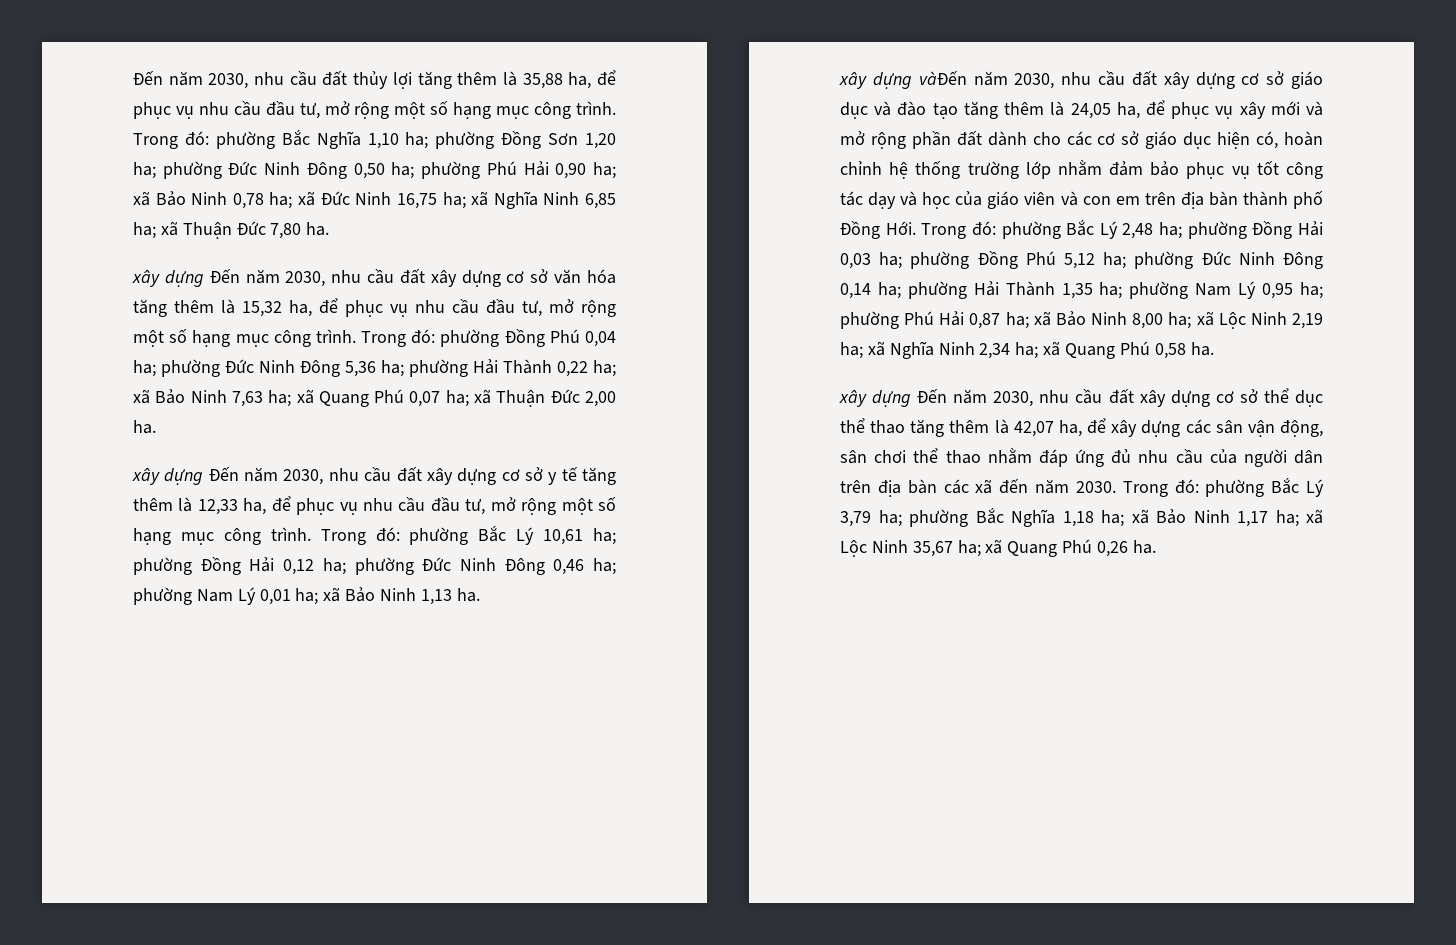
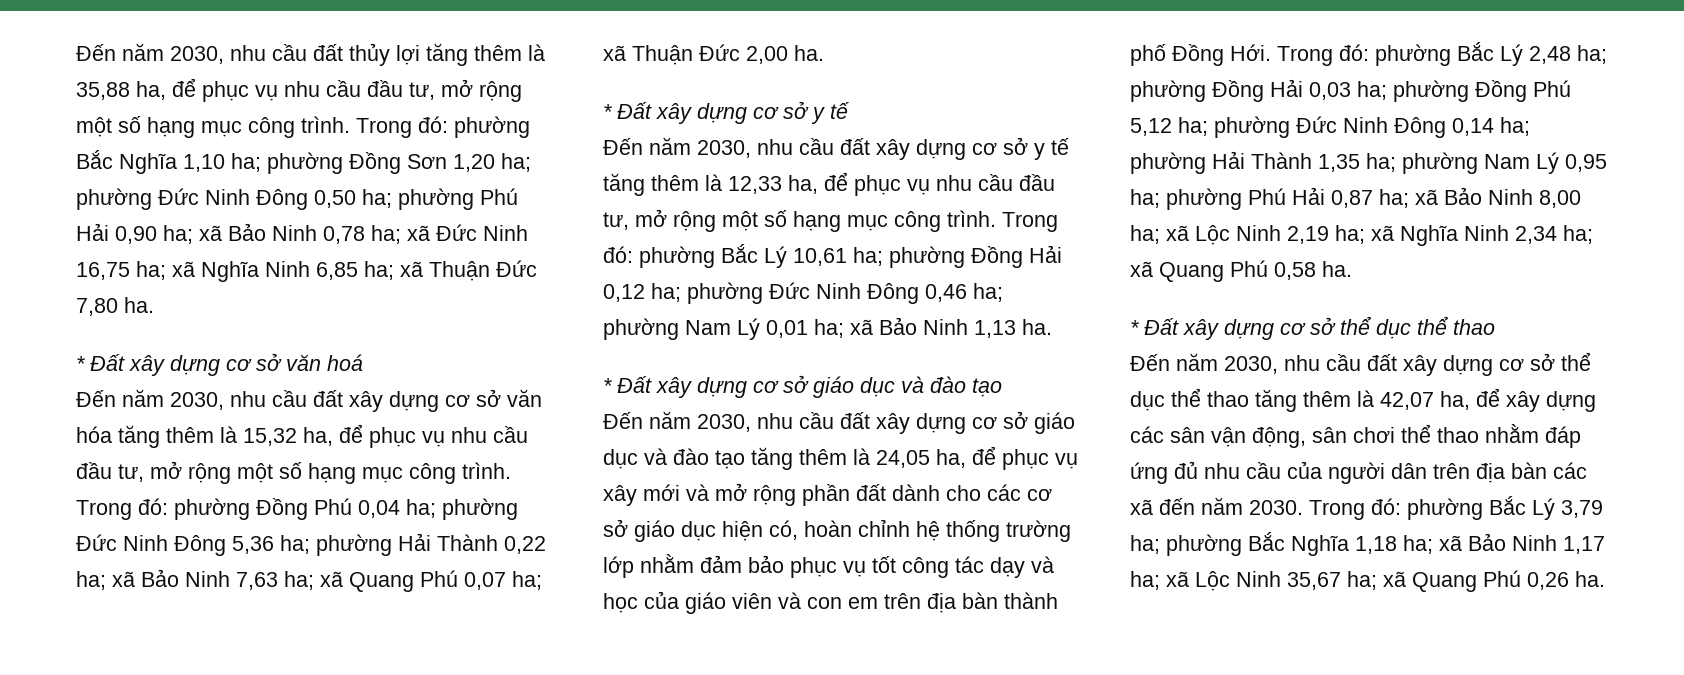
[132,269,204,287] xây dựng -> [76,353,363,376] * Đất xây dựng cơ sở văn hoá //
[132,467,204,485] xây dựng -> [603,101,850,124] * Đất xây dựng cơ sở y tế //
[839,71,967,89] xây dựng vàĐến -> [603,375,1002,398] [603,412,643,429] * Đất xây dựng cơ sở giáo dục và đào tạo // Đến
[839,389,912,407] xây dựng -> [1130,316,1495,340] * Đất xây dựng cơ sở thể dục thể thao //

